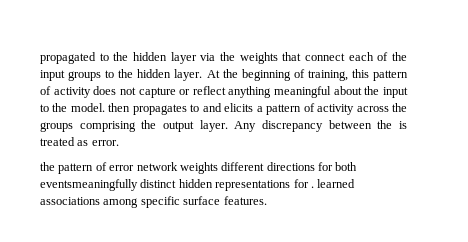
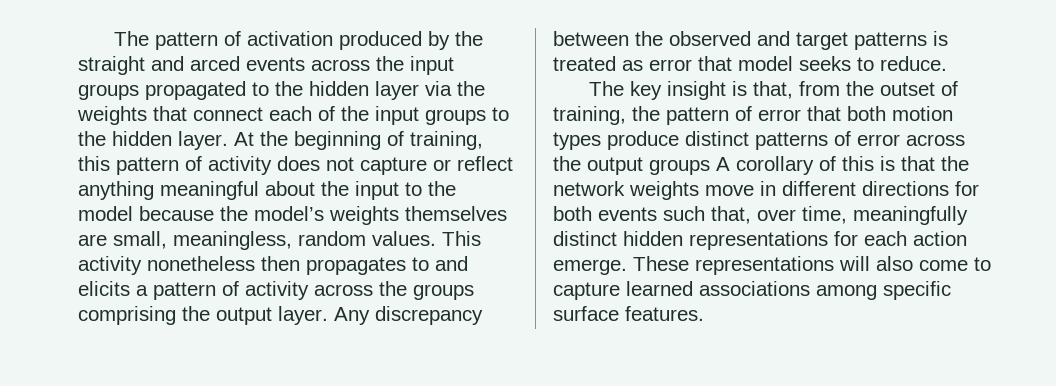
(40, 58) none -> [114,31,484,50] [78,56,454,75] [78,84,139,100] The pattern of activation produced by the straight and arced events across the input groups
[70,103,105,112] model. -> [78,206,507,225] [78,231,481,250] [78,256,255,275] model because the model’s weights themselves are small, meaningless, random values. This activity nonetheless
[399,121,408,129] [40,137,119,146] [40,162,358,174] [40,179,314,191] is treated as error. // the pattern of error network weights different directions for both eventsmeaningfully distinct hidden representations for . -> [669,31,948,50] [553,56,947,71] [589,81,959,100] [553,106,953,125] [553,131,965,150] [553,156,969,175] [553,181,979,200] [553,206,968,225] [553,231,967,250] [553,256,991,275] [553,282,620,300] observed and target patterns is treated as error that model seeks to reduce. // The key insight is that, from the outset of training, the pattern of error that both motion types produce distinct patterns of error across the output groups A corollary of this is that the network weights move in different directions for both events such that, over time, meaningfully distinct hidden representations for each action emerge. These representations will also come to capture

